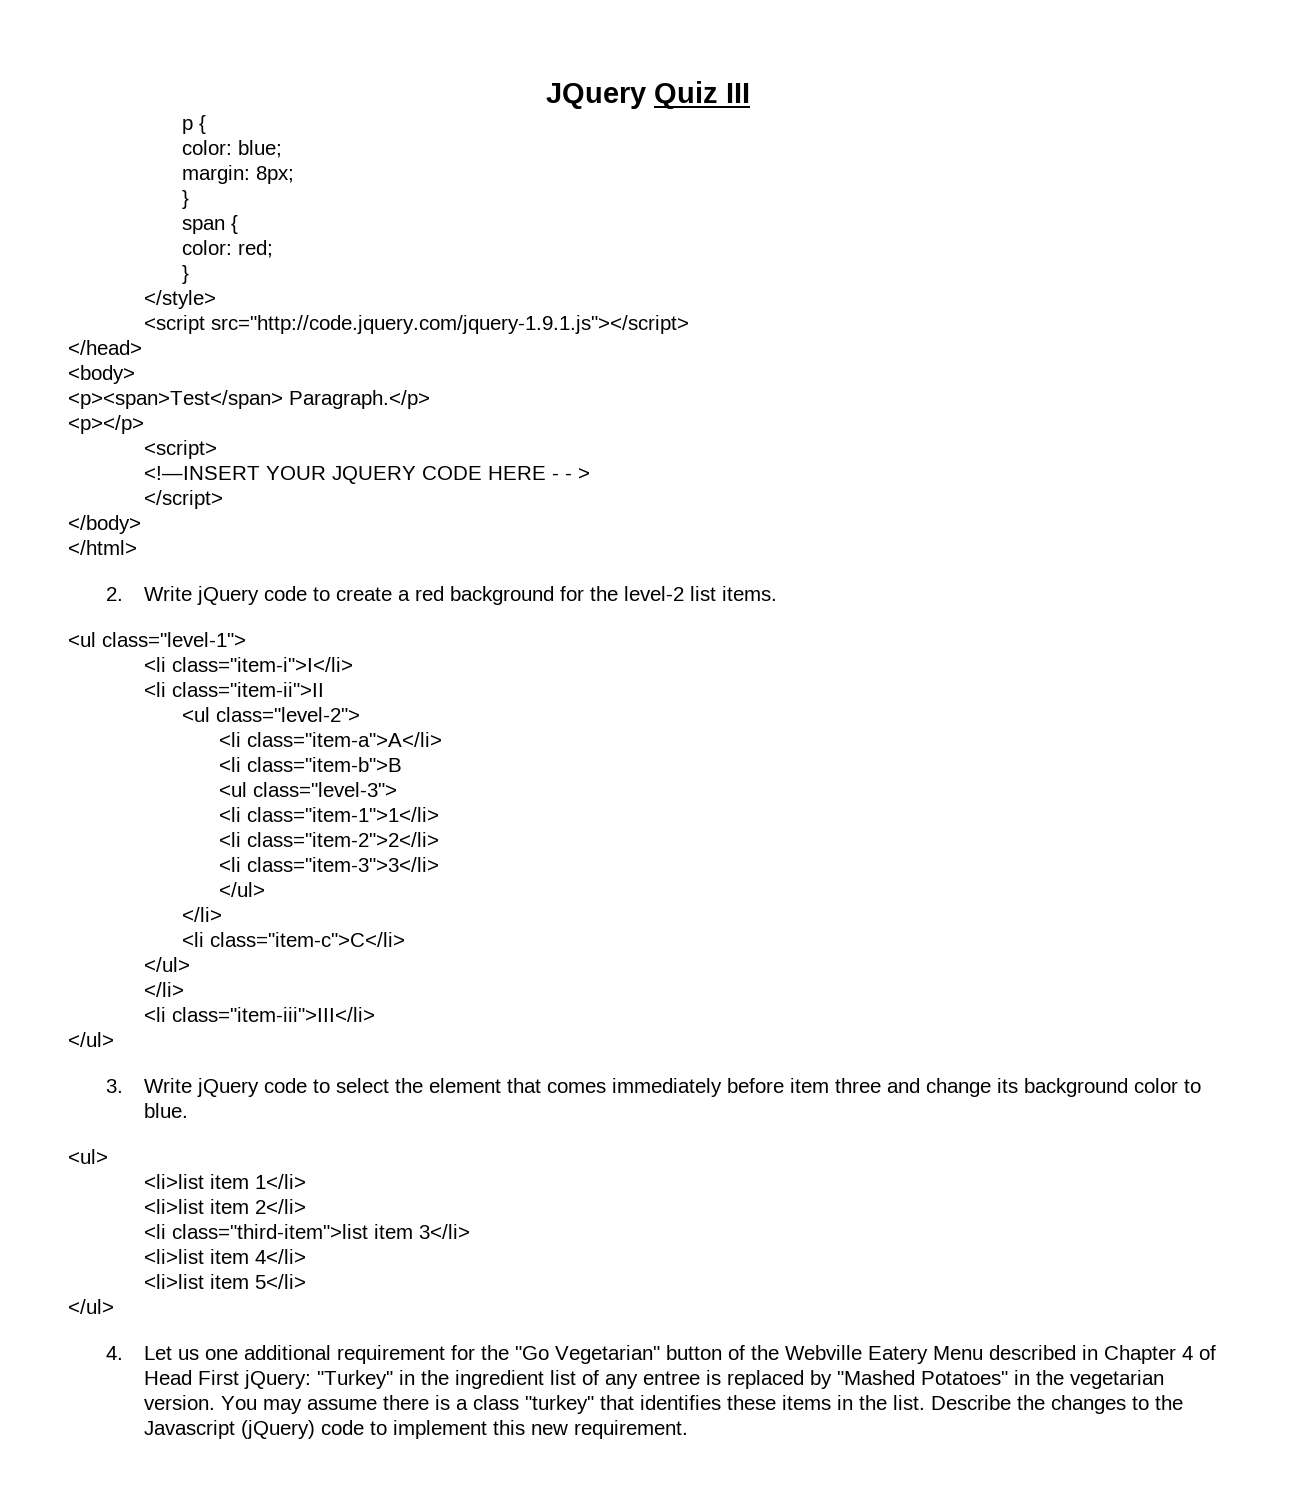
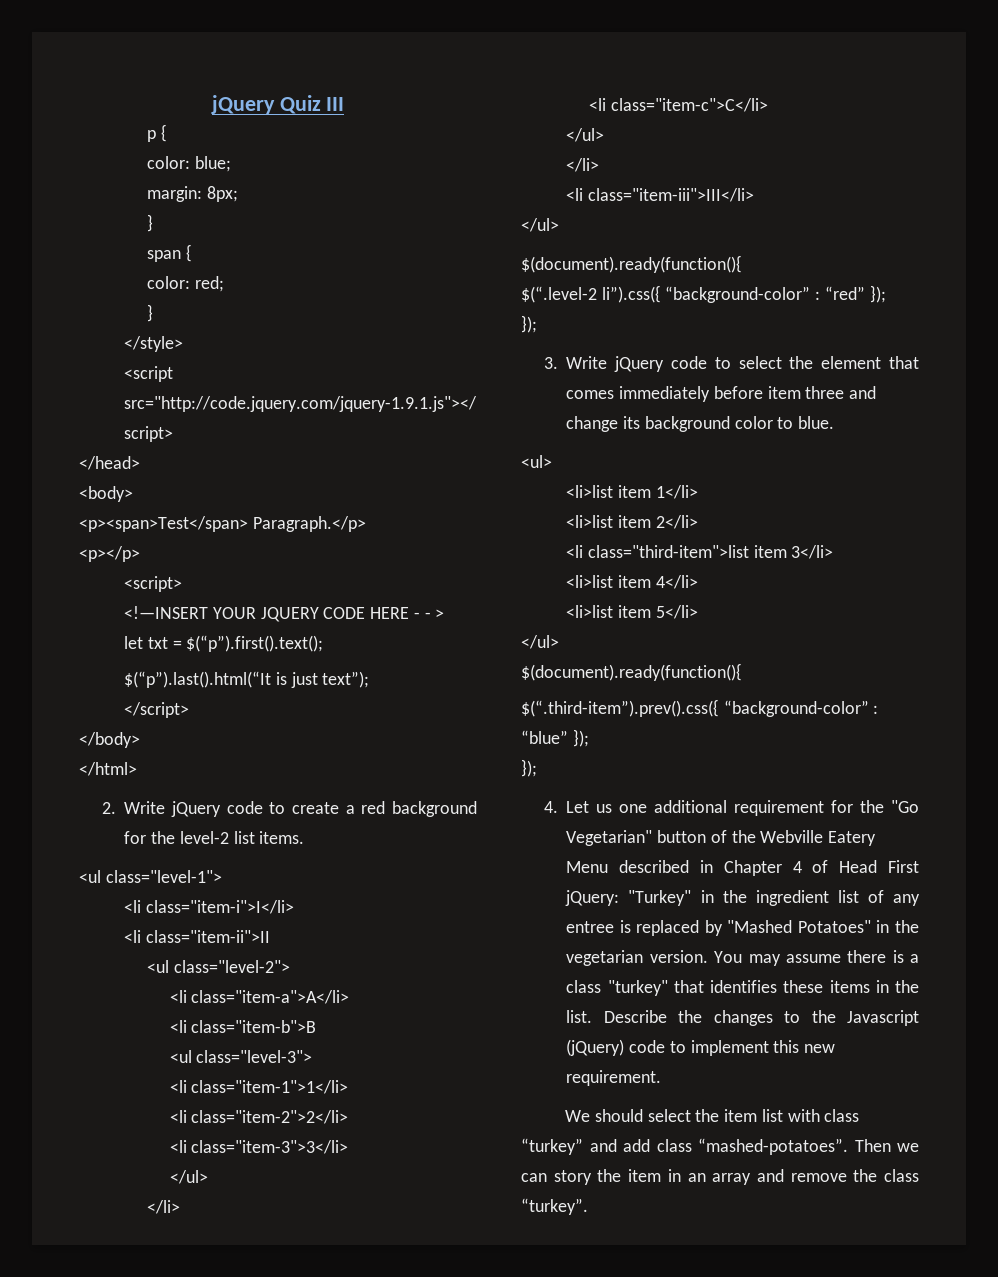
[546,83,646,109] JQuery -> [210,95,275,114] jQuery
(590, 474) none -> [124,635,324,652] [124,671,370,688] // let txt = $(“p”).first().text(); // $(“p”).last().html(“It is just text”);
(114, 1039) none -> [521,255,742,273] [521,285,886,303] [521,315,537,333] // $(document).ready(function(){ // $(“.level-2 li”).css({ “background-color” : “red” }); // });
(114, 1306) none -> [521,663,742,681] [521,699,879,717] [521,729,589,747] [521,759,537,777] // $(document).ready(function(){ // $(“.third-item”).prev().css({ “background-color” : “blue” }); // });
(688, 1429) none -> [565,1109,860,1122] [521,1138,919,1155] [521,1169,919,1185] [521,1198,588,1215] // We should select the item list with class “turkey” and add class “mashed-potatoes”. Then we can story the item in an array and remove the class “turkey”.

